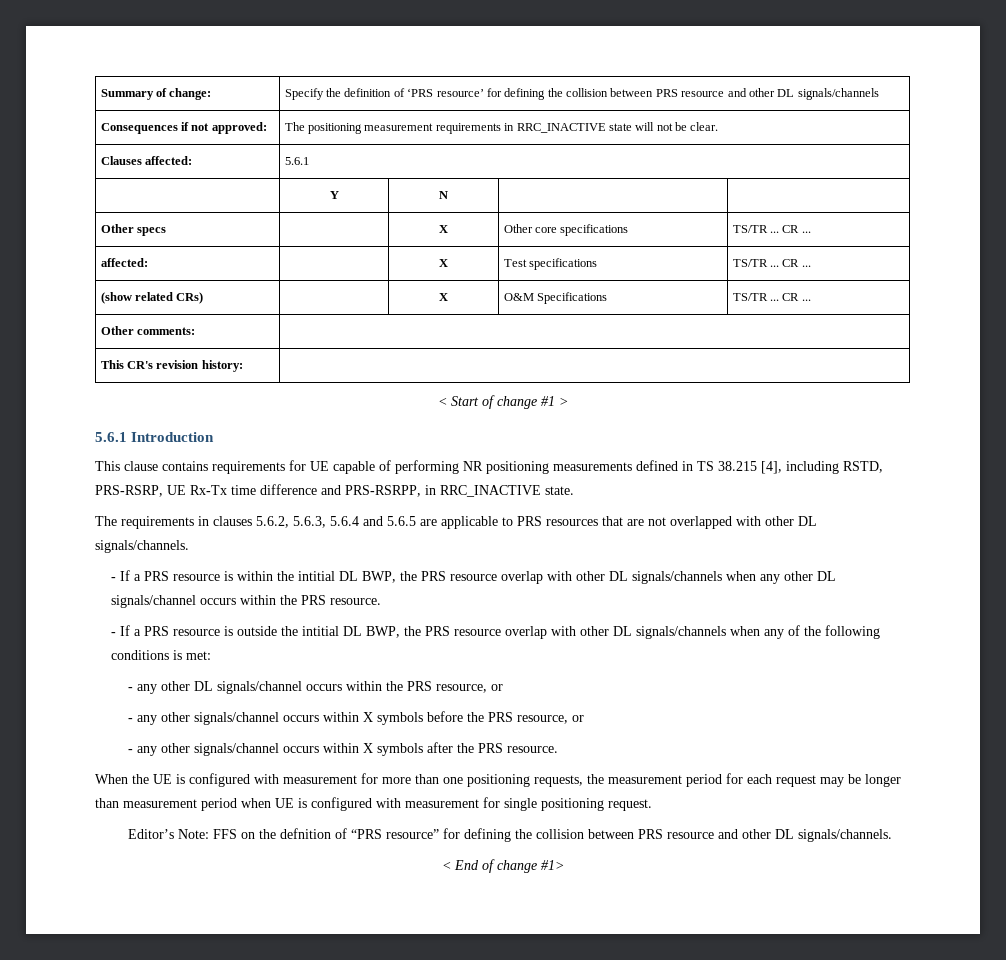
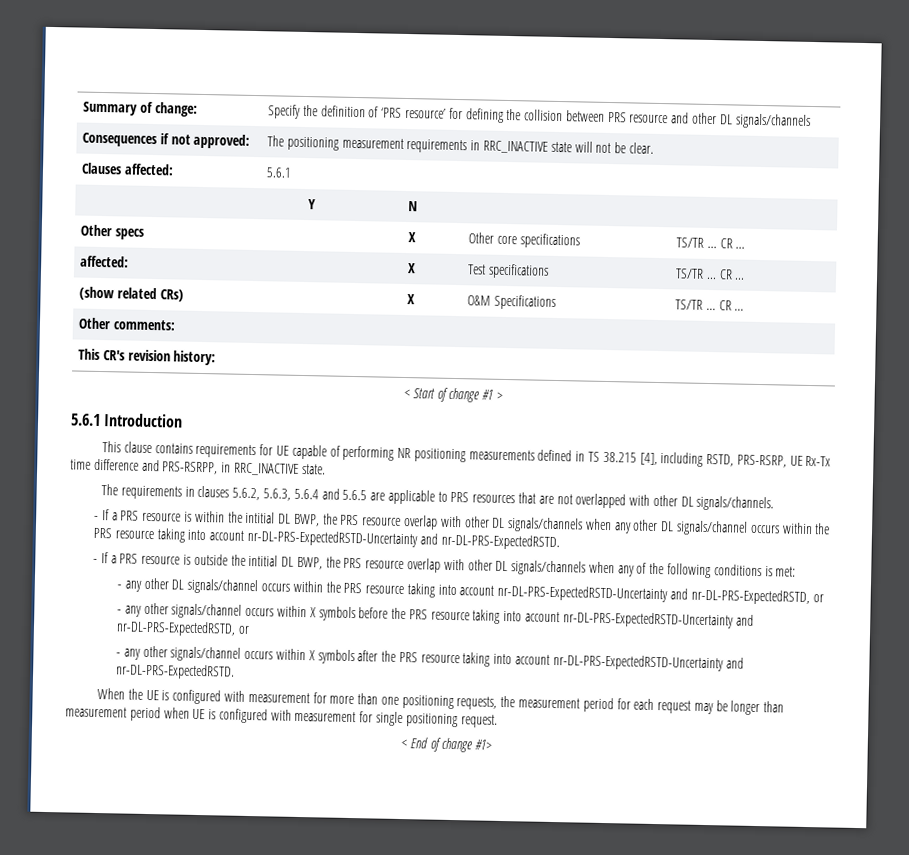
[330,598,382,605] resource. -> [114,528,560,551] resource taking into account nr-DL-PRS-ExpectedRSTD-Uncertainty and nr-DL-PRS-ExpectedRSTD.
[435,684,487,693] resource, -> [365,583,810,606] resource taking into account nr-DL-PRS-ExpectedRSTD-Uncertainty and nr-DL-PRS-ExpectedRSTD,
[516,715,568,724] resource, -> [430,609,754,629] [116,620,237,637] resource taking into account nr-DL-PRS-ExpectedRSTD-Uncertainty and nr-DL-PRS-ExpectedRSTD,
[506,746,558,753] resource. -> [420,652,744,672] [116,663,236,680] resource taking into account nr-DL-PRS-ExpectedRSTD-Uncertainty and nr-DL-PRS-ExpectedRSTD.
[127,828,892,842] // Editor’s Note: FFS on the defnition of “PRS resource” for defining the collision between PRS resource and other DL signals/channels. -> (498, 721) none

